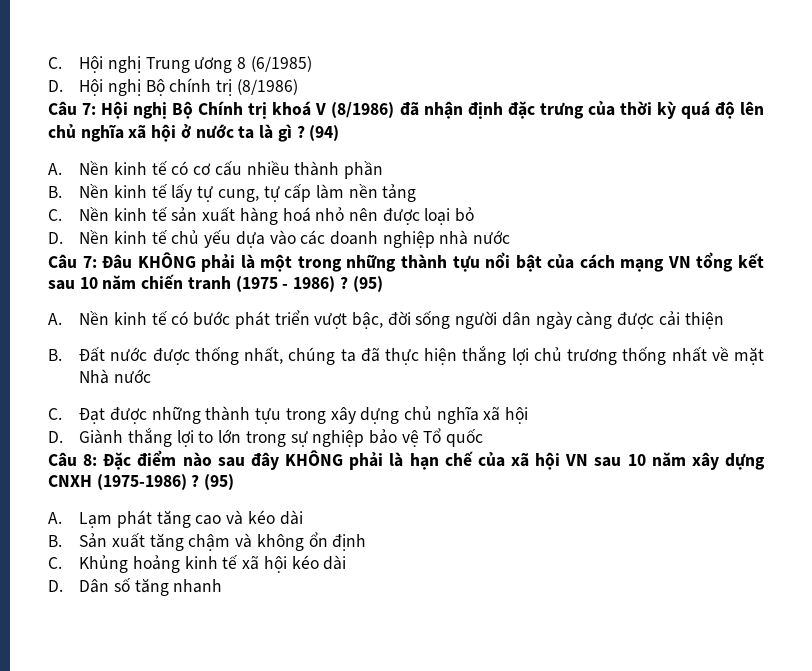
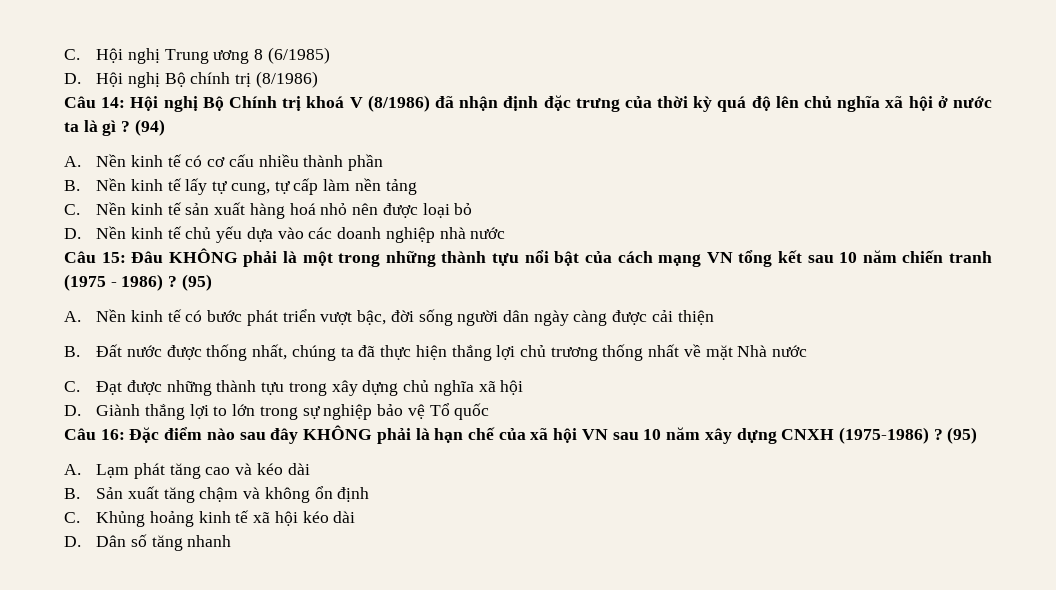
[82,103,97,115] 7: -> [101,97,126,108] 14:
[82,256,97,268] 7: -> [101,252,126,263] 15:
[83,454,98,466] 8: -> [100,429,125,440] 16:

